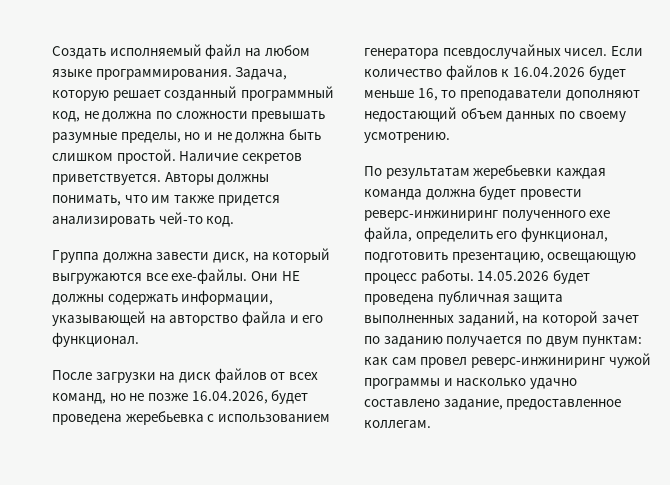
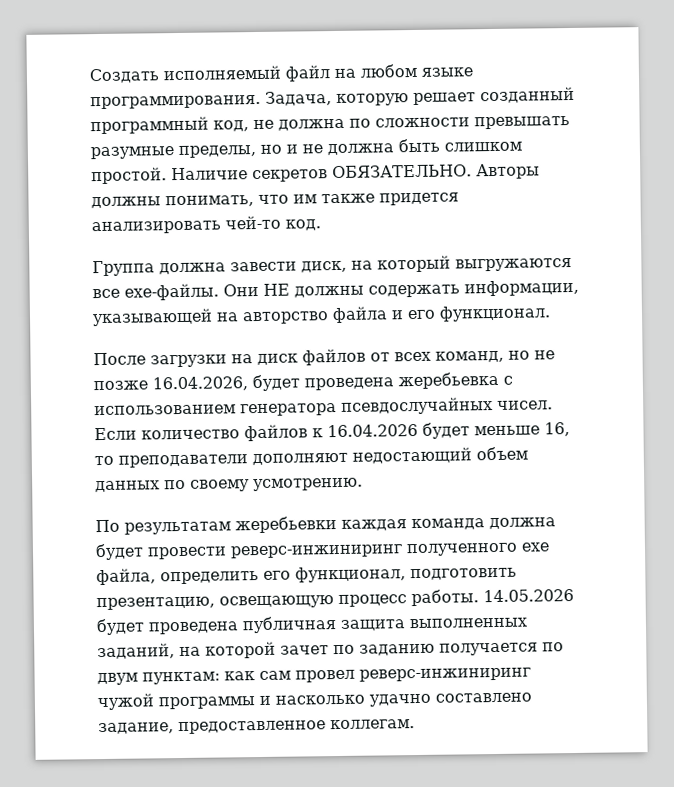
[52,174,161,185] приветствуется. -> [332,164,472,179] ОБЯЗАТЕЛЬНО.

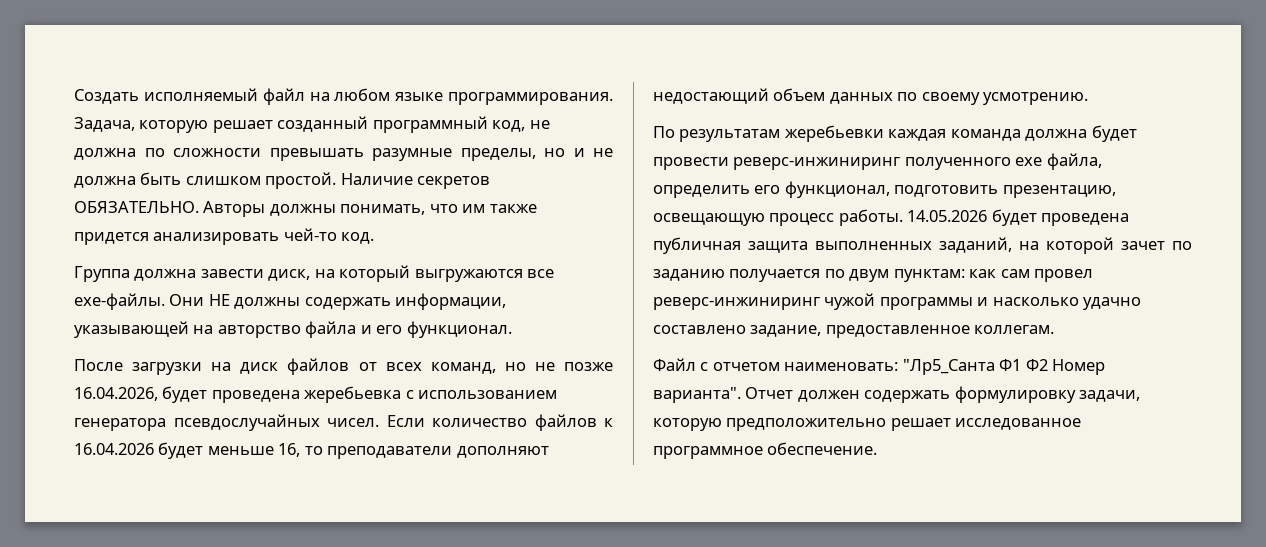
(415, 724) none -> [653,358,1106,375] [653,386,1141,403] [653,418,1082,431] [653,442,878,459] // Файл с отчетом наименовать: "Лр5_Санта Ф1 Ф2 Номер варианта". Отчет должен содержать формулировку задачи, которую предположительно решает исследованное программное обеспечение.

